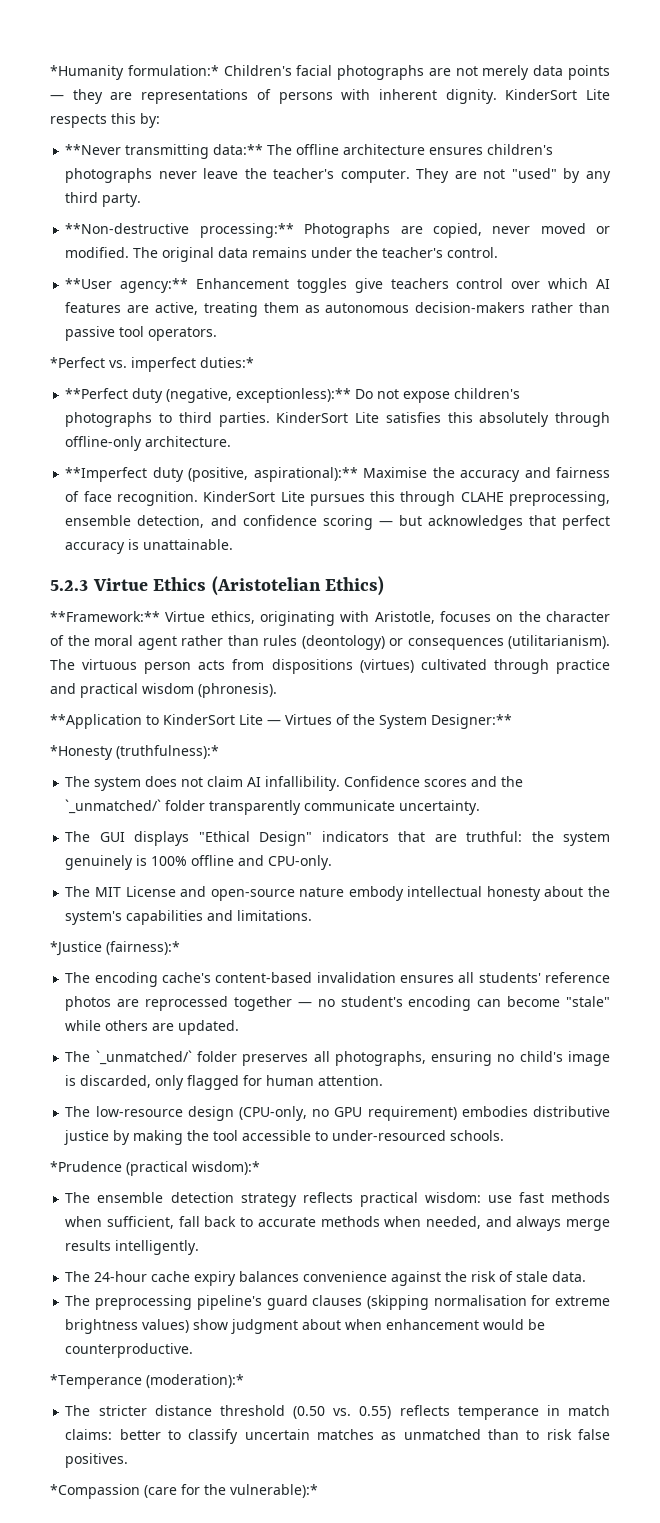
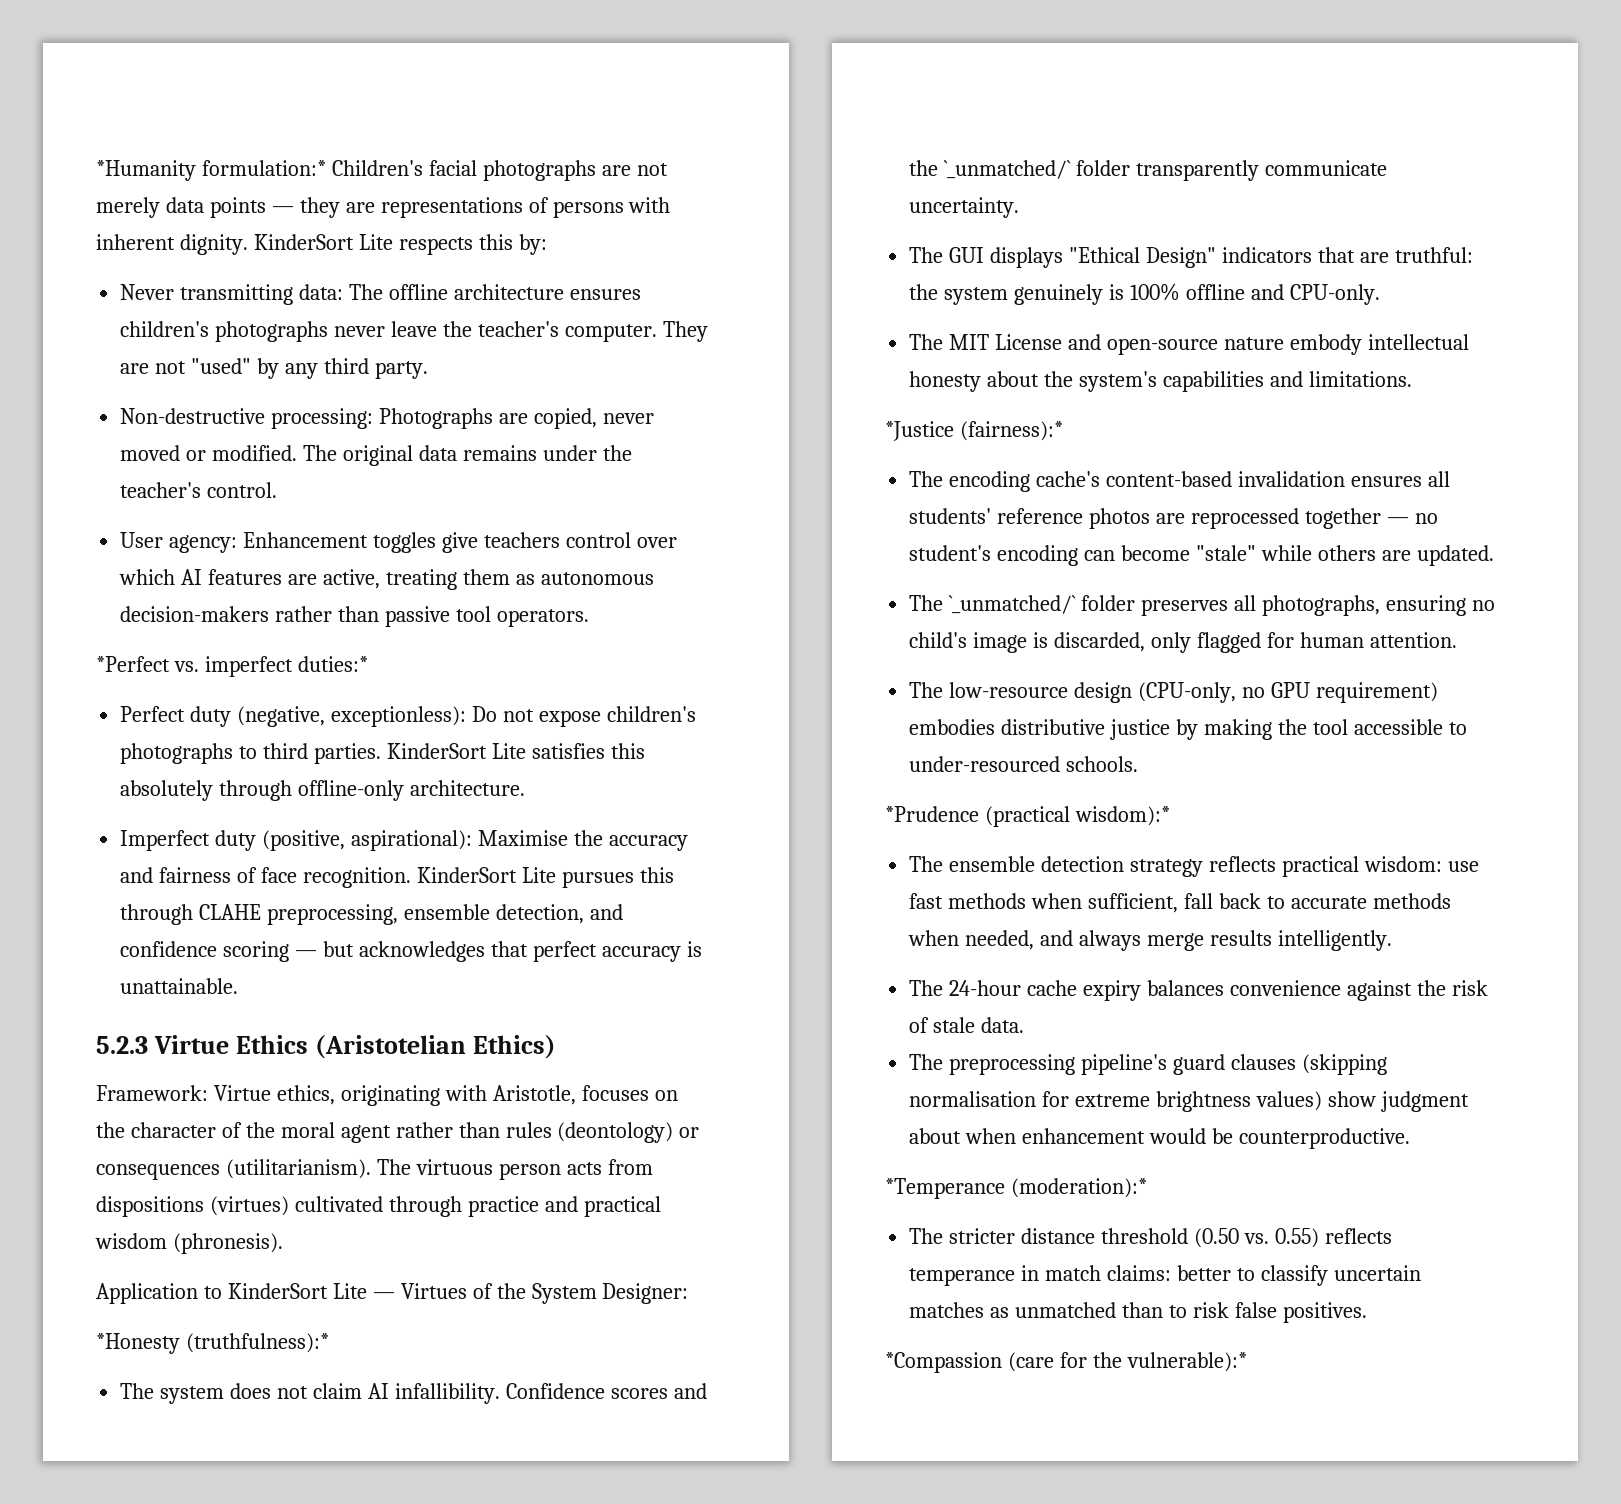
[65,144,264,159] **Never transmitting data:** -> [120,284,344,305] Never transmitting data:
[65,223,294,238] **Non-destructive processing:** -> [120,408,374,429] Non-destructive processing:
[65,278,189,293] **User agency:** -> [120,532,238,553] User agency:
[65,388,129,399] **Perfect -> [120,706,186,722] Perfect
[236,388,352,403] exceptionless):** -> [331,706,467,727] exceptionless):
[65,467,148,482] **Imperfect -> [120,830,211,851] Imperfect
[253,467,358,482] aspirational):** -> [351,830,473,851] aspirational):
[50,611,160,622] **Framework:** -> [96,1085,208,1101] Framework:
[50,714,142,729] **Application -> [96,1283,198,1304] Application
[431,714,512,729] Designer:** -> [602,1283,689,1304] Designer:

